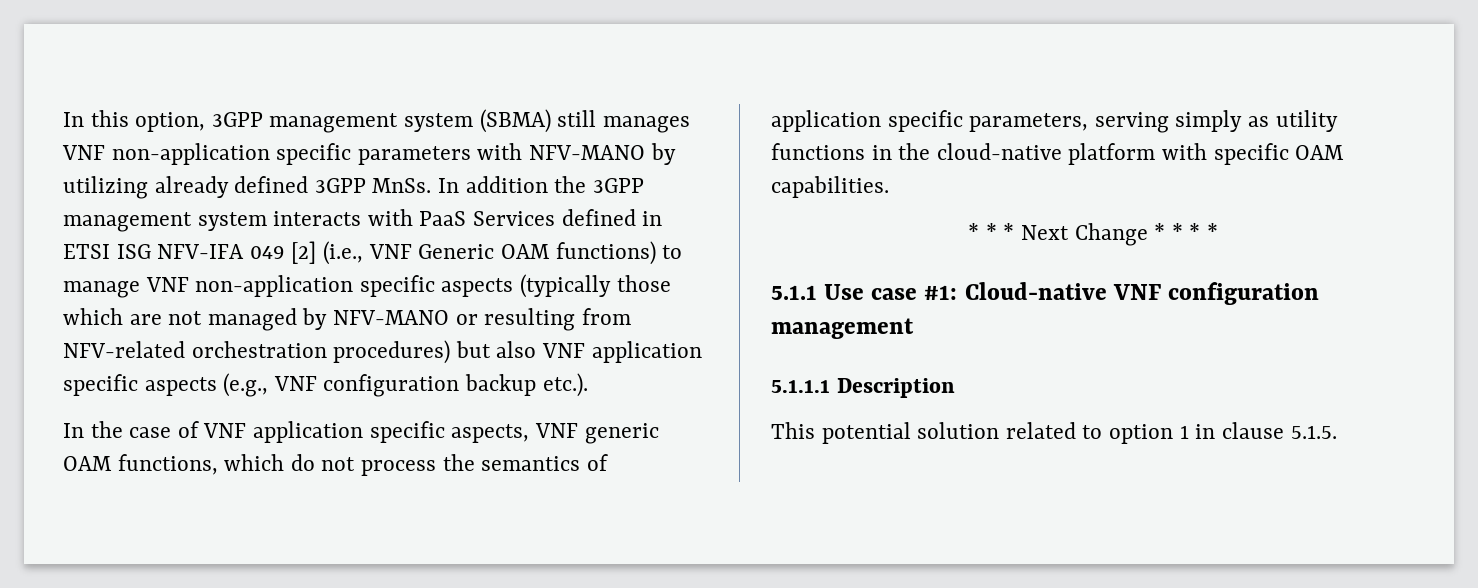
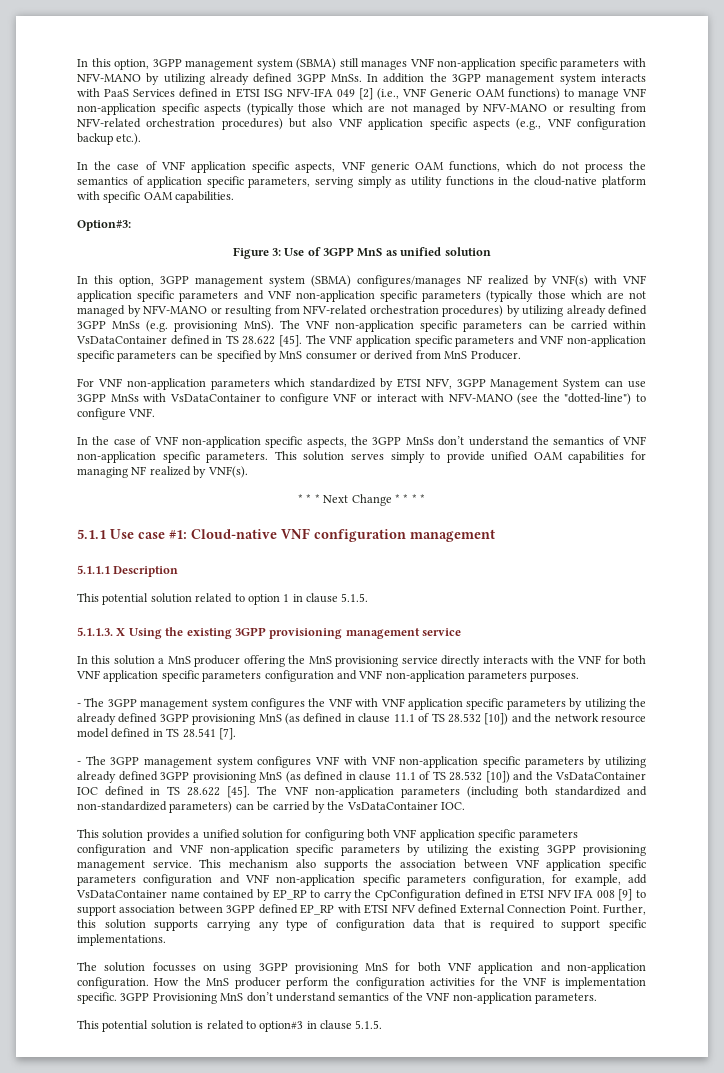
(889, 187) none -> [77,220,131,231] [232,247,491,259] [77,275,646,287] [77,290,646,302] [77,305,647,317] [77,320,646,332] [76,335,647,347] [77,350,521,362] [77,378,646,390] [77,393,646,405] [77,408,156,420] [77,436,646,448] [77,451,646,463] [77,466,248,478] // Option#3: // Figure 3: Use of 3GPP MnS as unified solution // In this option, 3GPP management system (SBMA) configures/manages NF realized by VNF(s) with VNF application specific parameters and VNF non-application specific parameters (typically those which are not managed by NFV-MANO or resulting from NFV-related orchestration procedures) by utilizing already defined 3GPP MnSs (e.g. provisioning MnS). The VNF non-application specific parameters can be carried within VsDataContainer defined in TS 28.622 [45]. The VNF application specific parameters and VNF non-application specific parameters can be specified by MnS consumer or derived from MnS Producer. // For VNF non-application parameters which standardized by ETSI NFV, 3GPP Management System can use 3GPP MnSs with VsDataContainer to configure VNF or interact with NFV-MANO (see the "dotted-line") to configure VNF. // In the case of VNF non-application specific aspects, the 3GPP MnSs don’t understand the semantics of VNF non-application specific parameters. This solution serves simply to provide unified OAM capabilities for managing NF realized by VNF(s).
(1337, 432) none -> [77,627,461,639] [77,655,647,667] [76,670,580,682] [77,698,646,710] [77,713,647,725] [77,728,236,740] [77,756,646,768] [77,771,646,783] [77,786,647,798] [77,801,465,813] [77,829,578,841] [77,844,647,856] [77,859,647,871] [77,874,647,886] [76,889,646,901] [77,904,646,916] [77,919,647,931] [77,934,166,946] [77,962,647,974] [77,977,646,989] [77,992,598,1004] [77,1020,383,1032] // 5.1.1.3. X Using the existing 3GPP provisioning management service // In this solution a MnS producer offering the MnS provisioning service directly interacts with the VNF for both VNF application specific parameters configuration and VNF non-application parameters purposes. // - The 3GPP management system configures the VNF with VNF application specific parameters by utilizing the already defined 3GPP provisioning MnS (as defined in clause 11.1 of TS 28.532 [10]) and the network resource model defined in TS 28.541 [7]. // - The 3GPP management system configures VNF with VNF non-application specific parameters by utilizing already defined 3GPP provisioning MnS (as defined in clause 11.1 of TS 28.532 [10]) and the VsDataContainer IOC defined in TS 28.622 [45]. The VNF non-application parameters (including both standardized and non-standardized parameters) can be carried by the VsDataContainer IOC. // This solution provides a unified solution for configuring both VNF application specific parameters configuration and VNF non-application specific parameters by utilizing the existing 3GPP provisioning management service. This mechanism also supports the association between VNF application specific parameters configuration and VNF non-application specific parameters configuration, for example, add VsDataContainer name contained by EP_RP to carry the CpConfiguration defined in ETSI NFV IFA 008 [9] to support association between 3GPP defined EP_RP with ETSI NFV defined External Connection Point. Further, this solution supports carrying any type of configuration data that is required to support specific implementations. // The solution focusses on using 3GPP provisioning MnS for both VNF application and non-application configuration. How the MnS producer perform the configuration activities for the VNF is implementation specific. 3GPP Provisioning MnS don’t understand semantics of the VNF non-application parameters. // This potential solution is related to option#3 in clause 5.1.5.

